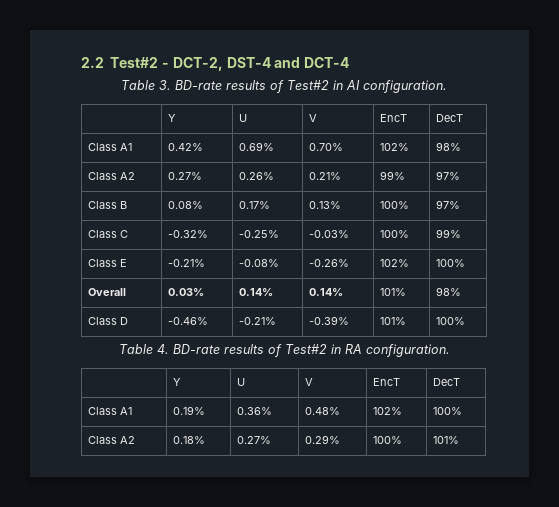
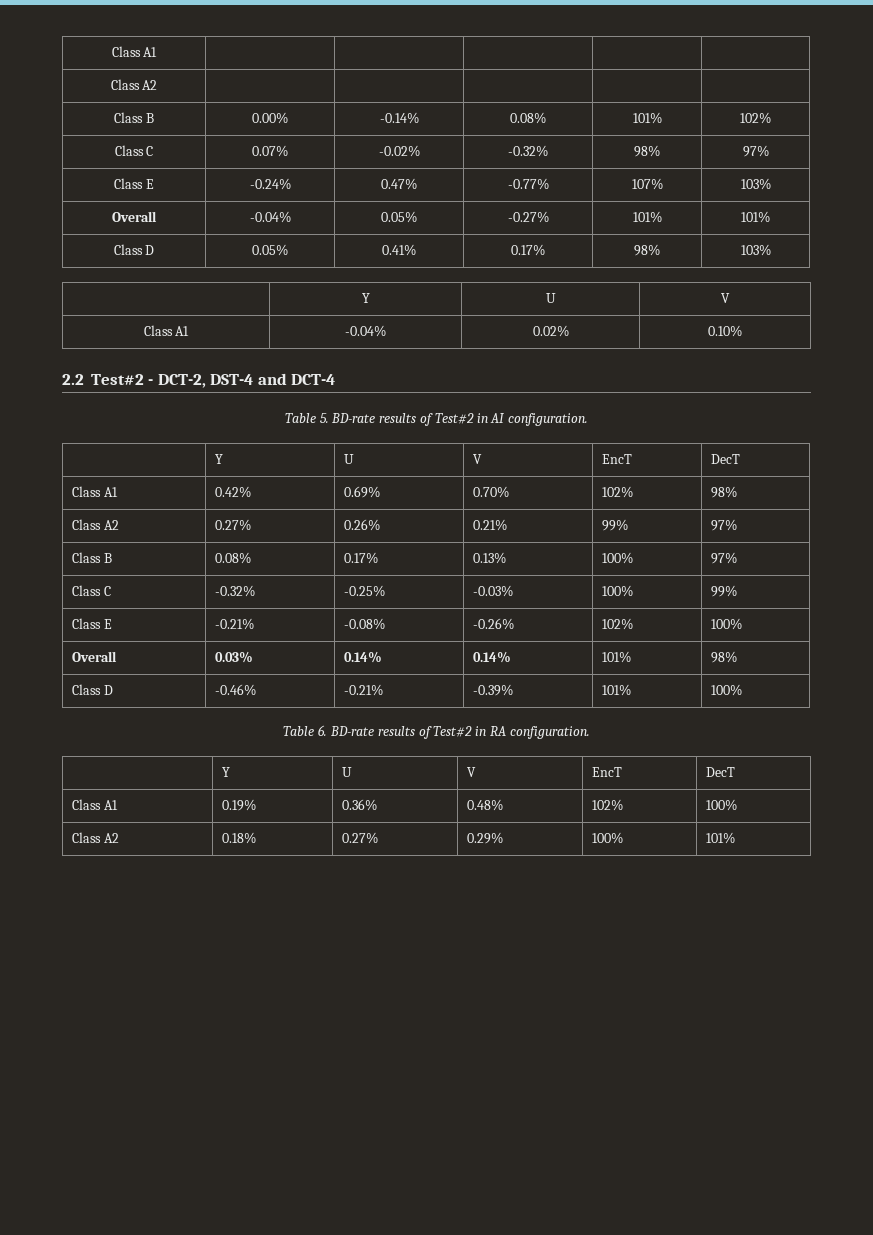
(81, 62) none -> [111,46,158,57] [110,79,158,90] [114,112,154,123] [252,112,288,124] [379,112,419,124] [509,112,546,124] [632,112,662,124] [740,112,771,124] [114,145,154,156] [252,145,288,157] [378,145,420,157] [507,145,548,157] [634,145,660,157] [742,145,769,157] [114,178,154,189] [249,178,291,190] [380,178,417,190] [507,178,549,190] [631,178,663,190] [740,178,771,190] [112,211,157,222] [249,211,291,223] [380,211,417,223] [507,211,549,223] [632,211,662,223] [741,211,770,223] [113,244,155,255] [252,244,288,256] [381,244,416,256] [510,244,545,256] [634,244,660,256] [740,244,771,256] [361,293,370,303] [545,293,556,303] [721,293,730,303] [143,325,190,336] [344,325,386,337] [532,325,569,337] [708,325,742,337] Class A1 | | | | | // Class A2 | | | | | // Class B | 0.00% | -0.14% | 0.08% | 101% | 102% // Class C | 0.07% | -0.02% | -0.32% | 98% | 97% // Class E | -0.24% | 0.47% | -0.77% | 107% | 103% // Overall | -0.04% | 0.05% | -0.27% | 101% | 101% // Class D | 0.05% | 0.41% | 0.17% | 98% | 103% // | Y | U | V // Class A1 | -0.04% | 0.02% | 0.10% //
[159,80,171,90] 3. -> [319,413,329,423] 5.
[156,344,169,354] 4. -> [318,725,328,736] 6.

